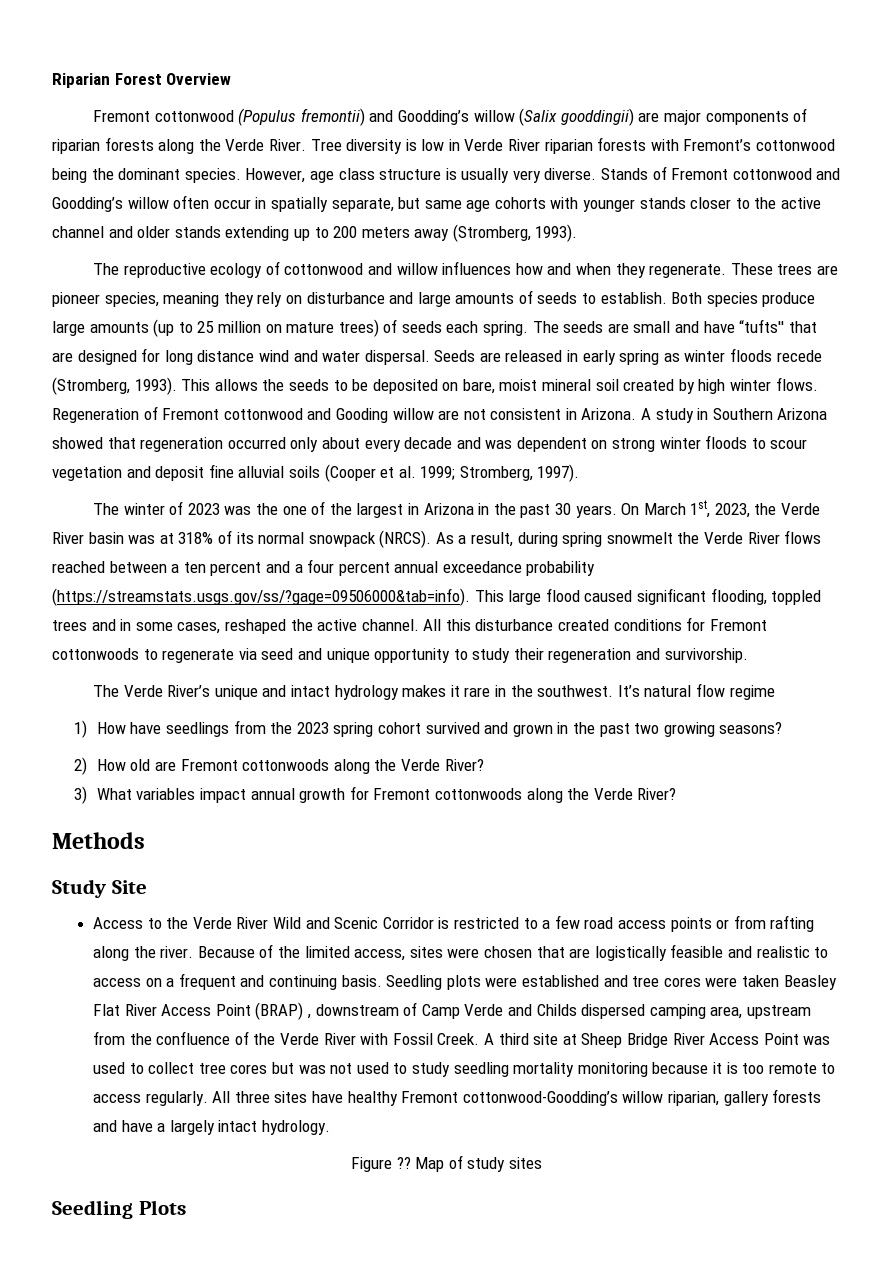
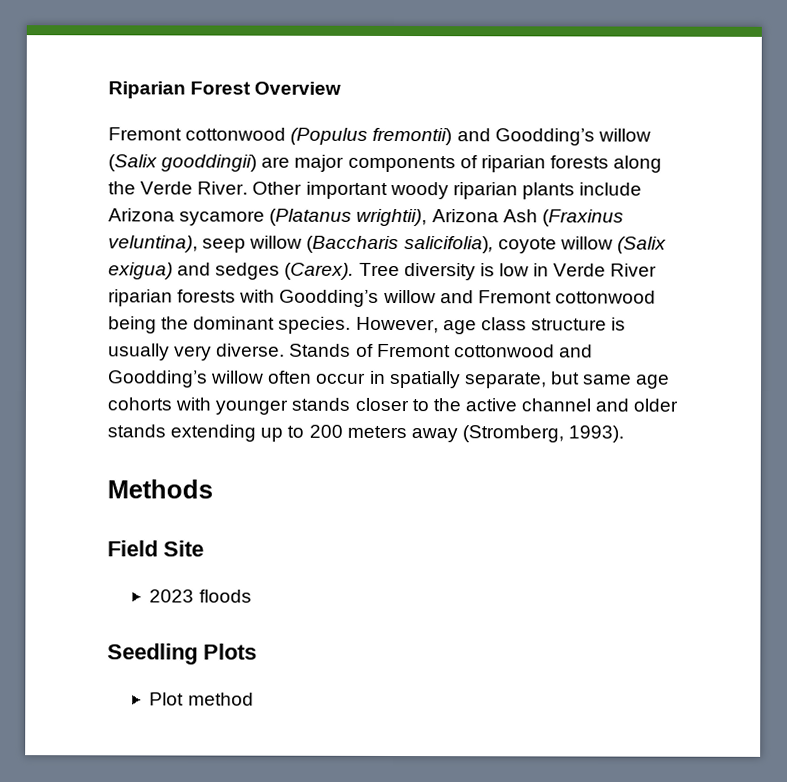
(306, 145) none -> [252,181,643,200] [108,208,624,227] [108,235,667,254] [108,262,355,280] Other important woody riparian plants include Arizona sycamore (Platanus wrightii), Arizona Ash (Fraxinus veluntina), seep willow (Baccharis salicifolia), coyote willow (Salix exigua) and sedges (Carex).
[683,139,752,151] Fremont’s -> [279,289,552,307] Goodding’s willow and Fremont
[93,261,838,278] [52,290,816,307] [52,319,817,337] [52,348,822,365] [52,377,818,395] [52,406,828,423] [52,435,808,452] [52,464,580,482] [93,500,821,518] [52,530,822,548] [52,559,596,576] [52,588,822,606] [52,617,767,634] [52,648,748,663] [93,683,775,700] [74,720,783,738] [74,757,484,775] [74,786,677,804] // The reproductive ecology of cottonwood and willow influences how and when they regenerate. These trees are pioneer species, meaning they rely on disturbance and large amounts of seeds to establish. Both species produce large amounts (up to 25 million on mature trees) of seeds each spring. The seeds are small and have “tufts'' that are designed for long distance wind and water dispersal. Seeds are released in early spring as winter floods recede (Stromberg, 1993). This allows the seeds to be deposited on bare, moist mineral soil created by high winter flows. Regeneration of Fremont cottonwood and Gooding willow are not consistent in Arizona. A study in Southern Arizona showed that regeneration occurred only about every decade and was dependent on strong winter floods to scour vegetation and deposit fine alluvial soils (Cooper et al. 1999; Stromberg, 1997). // The winter of 2023 was the one of the largest in Arizona in the past 30 years. On March 1st, 2023, the Verde River basin was at 318% of its normal snowpack (NRCS). As a result, during spring snowmelt the Verde River flows reached between a ten percent and a four percent annual exceedance probability (https://streamstats.usgs.gov/ss/?gage=09506000&tab=info). This large flood caused significant flooding, toppled trees and in some cases, reshaped the active channel. All this disturbance created conditions for Fremont cottonwoods to regenerate via seed and unique opportunity to study their regeneration and survivorship. // The Verde River’s unique and intact hydrology makes it rare in the southwest. It’s natural flow regime // 1) How have seedlings from the 2023 spring cohort survived and grown in the past two growing seasons? // 2) How old are Fremont cottonwoods along the Verde River? // 3) What variables impact annual growth for Fremont cottonwoods along the Verde River? -> (625, 434) none
[52,879,106,898] Study -> [107,540,158,557] Field
[93,915,815,932] [93,944,829,961] [93,973,837,990] [93,1002,811,1020] [93,1031,831,1048] [93,1062,836,1077] [93,1089,822,1106] [93,1120,331,1135] [351,1155,542,1172] Access to the Verde River Wild and Scenic Corridor is restricted to a few road access points or from rafting along the river. Because of the limited access, sites were chosen that are logistically feasible and realistic to access on a frequent and continuing basis. Seedling plots were established and tree cores were taken Beasley Flat River Access Point (BRAP) , downstream of Camp Verde and Childs dispersed camping area, upstream from the confluence of the Verde River with Fossil Creek. A third site at Sheep Bridge River Access Point was used to collect tree cores but was not used to study seedling mortality monitoring because it is too remote to access regularly. All three sites have healthy Fremont cottonwood-Goodding’s willow riparian, gallery forests and have a largely intact hydrology. // Figure ?? Map of study sites -> [149,589,252,603] 2023 floods
(186, 1207) none -> [149,692,254,706] // Plot method

